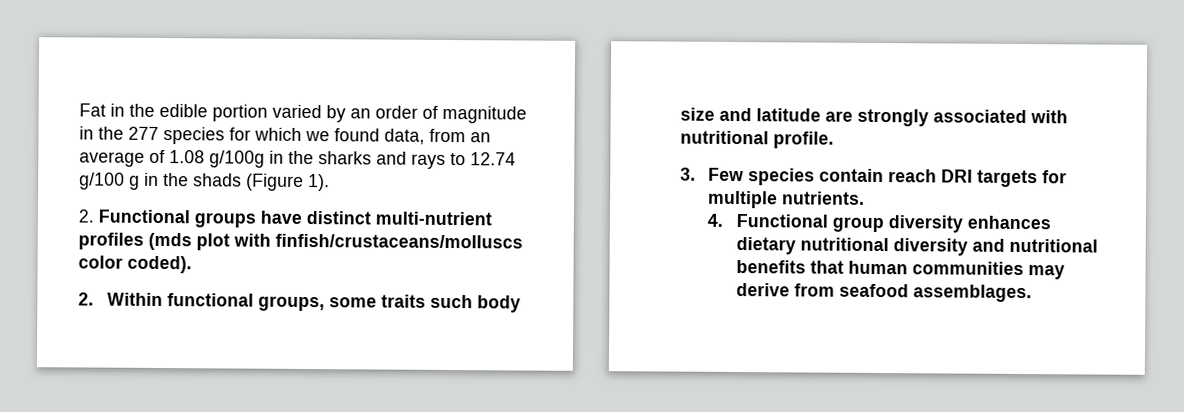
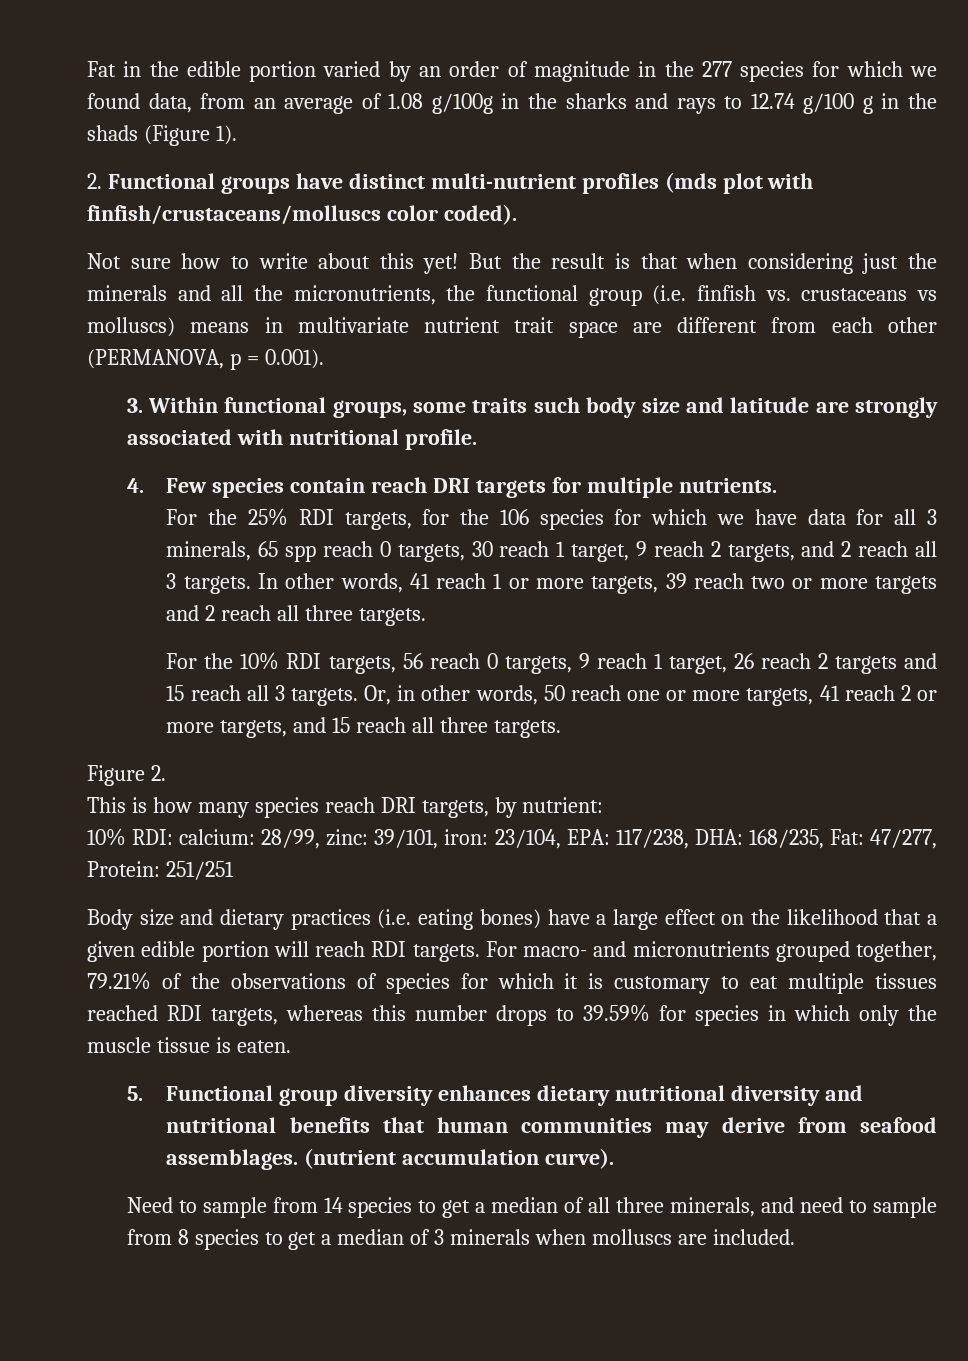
[78,292,94,306] 2. -> [87,253,937,274] [87,285,937,306] [87,317,937,338] [87,349,324,370] [126,398,143,413] Not sure how to write about this yet! But the result is that when considering just the minerals and all the micronutrients, the functional group (i.e. finfish vs. crustaceans vs molluscs) means in multivariate nutrient trait space are different from each other (PERMANOVA, p = 0.001). // 3.
[679,167,696,181] 3. -> [126,478,144,493] 4.
[707,213,724,227] 4. -> [166,508,938,530] [166,541,938,562] [166,573,938,594] [166,605,427,626] [166,652,937,674] [166,685,937,706] [166,717,561,738] [87,765,166,786] [87,797,604,818] [87,828,938,849] [87,861,234,880] [87,909,937,930] [87,941,937,962] [87,972,938,994] [87,1004,937,1026] [87,1037,291,1053] [126,1086,143,1101] For the 25% RDI targets, for the 106 species for which we have data for all 3 minerals, 65 spp reach 0 targets, 30 reach 1 target, 9 reach 2 targets, and 2 reach all 3 targets. In other words, 41 reach 1 or more targets, 39 reach two or more targets and 2 reach all three targets. // For the 10% RDI targets, 56 reach 0 targets, 9 reach 1 target, 26 reach 2 targets and 15 reach all 3 targets. Or, in other words, 50 reach one or more targets, 41 reach 2 or more targets, and 15 reach all three targets. // Figure 2. // This is how many species reach DRI targets, by nutrient: // 10% RDI: calcium: 28/99, zinc: 39/101, iron: 23/104, EPA: 117/238, DHA: 168/235, Fat: 47/277, Protein: 251/251 // Body size and dietary practices (i.e. eating bones) have a large effect on the likelihood that a given edible portion will reach RDI targets. For macro- and micronutrients grouped together, 79.21% of the observations of species for which it is customary to eat multiple tissues reached RDI targets, whereas this number drops to 39.59% for species in which only the muscle tissue is eaten. // 5.
(1032, 293) none -> [304,1148,615,1169] [126,1197,937,1218] [126,1229,795,1250] (nutrient accumulation curve). // Need to sample from 14 species to get a median of all three minerals, and need to sample from 8 species to get a median of 3 minerals when molluscs are included.

